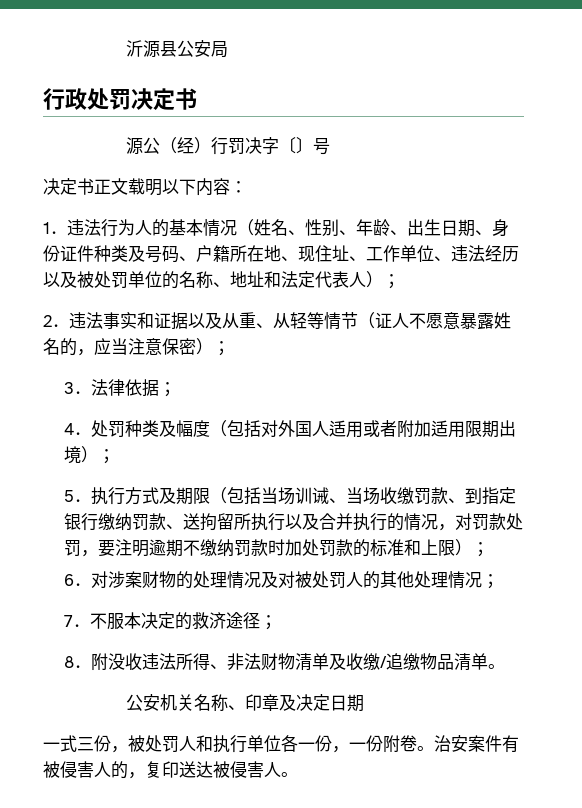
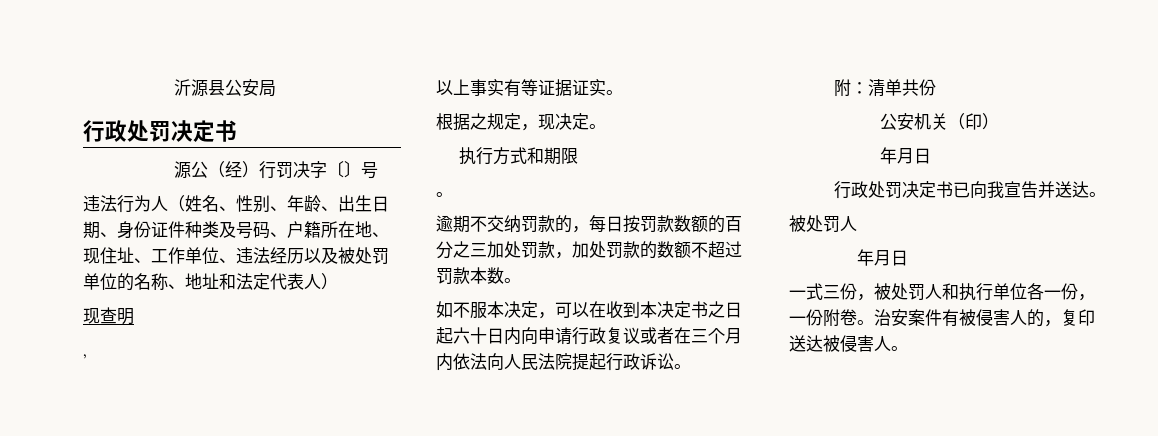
[43,178,247,196] [43,219,237,237] 决定书正文载明以下内容： // 1．违法行为人的基本情况 -> [83,195,168,213] 违法行为人
[383,274,400,289] [43,312,511,330] [43,338,230,356] [63,379,176,397] [63,420,516,438] [63,446,115,464] [63,490,91,502] ； // 2．违法事实和证据以及从重、从轻等情节（证人不愿意暴露姓名的，应当注意保密）； // 3．法律依据； // 4．处罚种类及幅度（包括对外国人适用或者附加适用限期出境）； // 5． -> [83,307,134,325] [83,354,87,359] [436,79,623,97] [436,113,606,131] // 现查明 // , // 以上事实有等证据证实。 // 根据之规定，现决定。 //
[158,487,176,504] 及 -> [526,147,544,164] 和
[209,487,516,505] [63,513,523,531] [63,539,489,557] [63,571,499,589] [63,612,277,630] [63,653,505,671] [126,694,365,712] （包括当场训诫、当场收缴罚款、到指定银行缴纳罚款、送拘留所执行以及合并执行的情况，对罚款处罚，要注明逾期不缴纳罚款时加处罚款的标准和上限）； // 6．对涉案财物的处理情况及对被处罚人的其他处理情况； // 7．不服本决定的救济途径； // 8．附没收违法所得、非法财物清单及收缴/追缴物品清单。 // 公安机关名称、印章及决定日期 -> [436,192,453,197] [436,215,742,233] [436,241,742,259] [436,267,521,285] [436,301,742,319] [436,327,742,345] [436,353,691,371] [834,79,937,97] [879,113,999,130] [879,147,931,164] [834,181,1107,199] [789,215,857,233] [857,249,909,266] // 。 // 逾期不交纳罚款的，每日按罚款数额的百分之三加处罚款，加处罚款的数额不超过罚款本数。 // 如不服本决定，可以在收到本决定书之日起六十日内向申请行政复议或者在三个月内依法向人民法院提起行政诉讼。 // 附：清单共份 // 公安机关（印） // 年月日 // 行政处罚决定书已向我宣告并送达。 // 被处罚人 // 年月日

